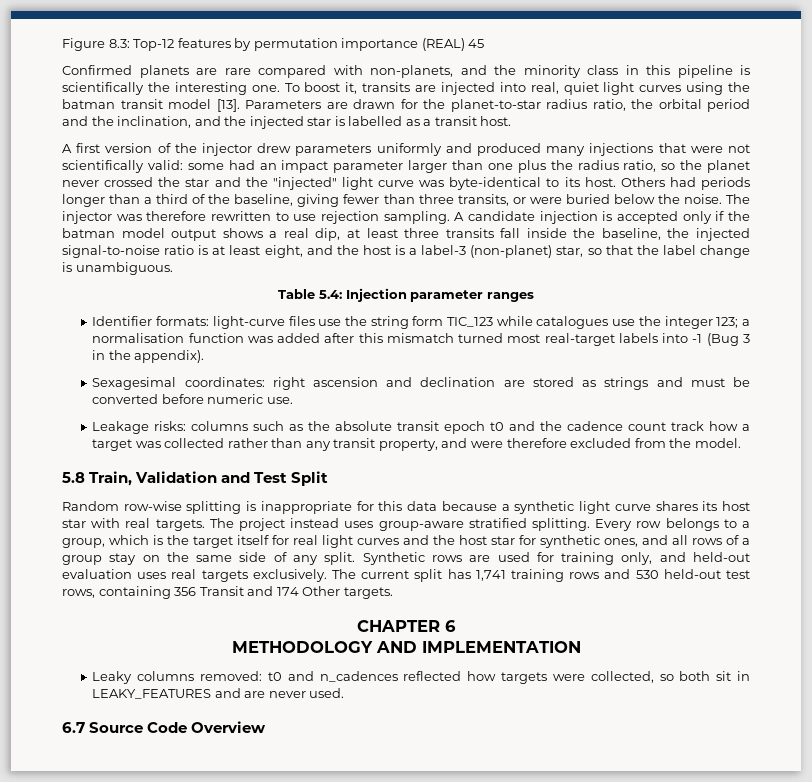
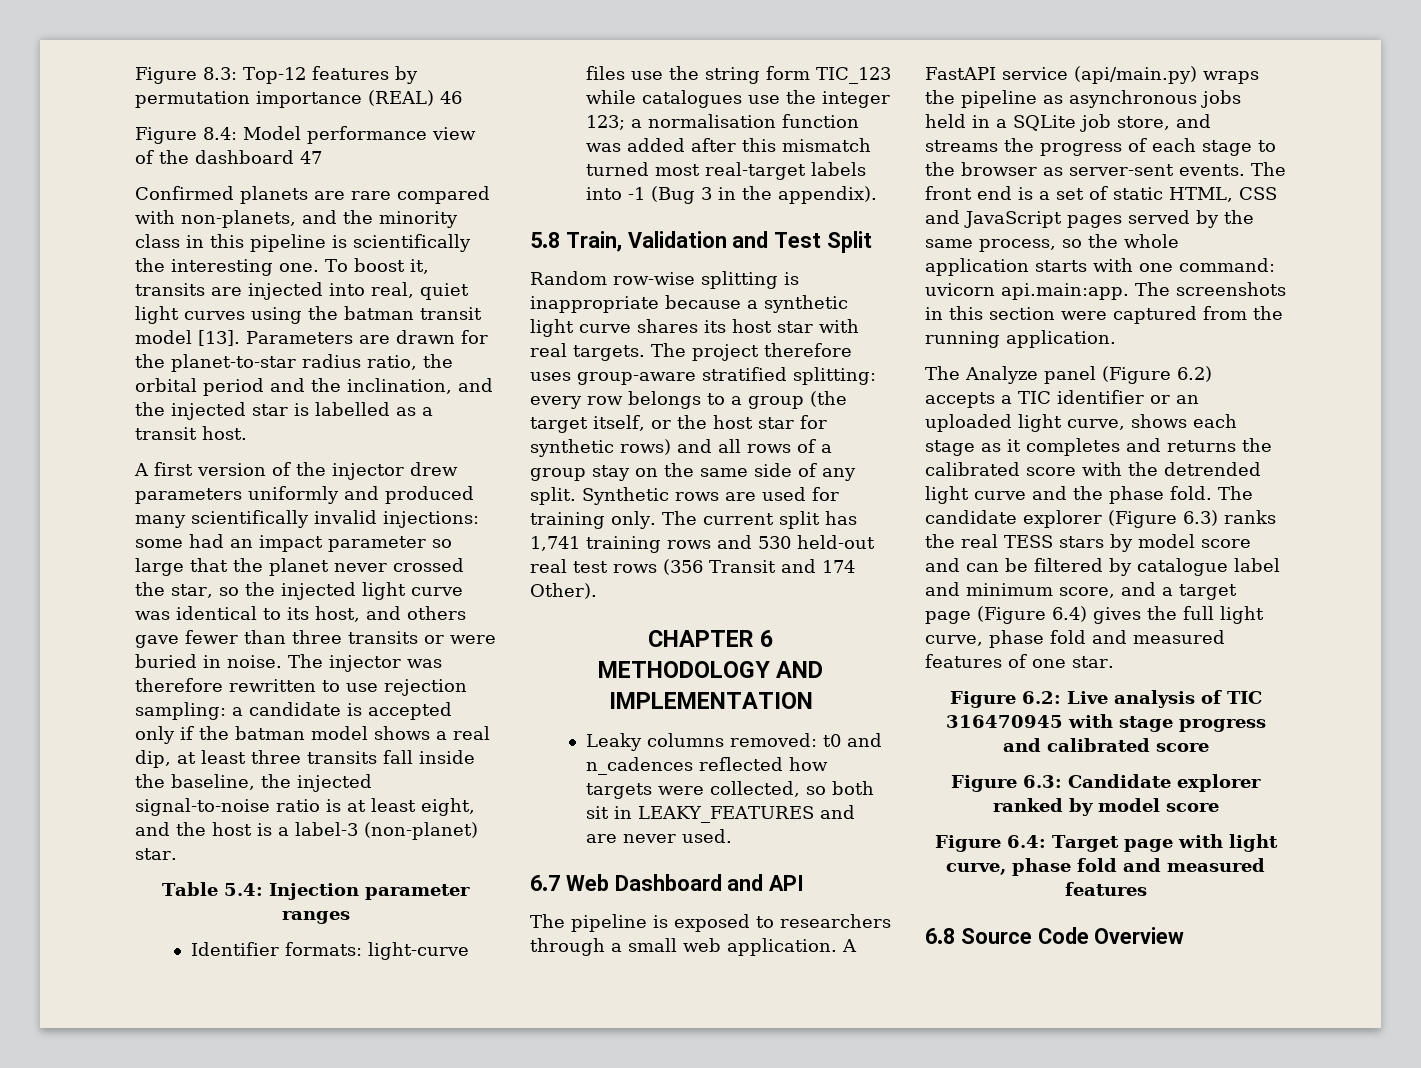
[468,39,485,48] 45 -> [440,91,462,104] [135,126,476,144] [135,150,322,164] 46 // Figure 8.4: Model performance view of the dashboard 47
[589,143,751,156] [62,160,183,173] injections that were not scientifically valid: -> [191,510,479,528] scientifically invalid injections:
[408,160,676,173] larger than one plus the radius ratio, so -> [432,539,452,548] [135,558,228,576] so large that
[185,177,337,190] star and the "injected" -> [171,582,356,600] star, so the injected
[449,177,542,190] byte-identical -> [176,606,257,620] identical
[584,177,750,190] [62,194,340,207] host. Others had periods longer than a third of the baseline, giving -> [315,606,466,622] [135,635,179,648] host, and others gave
[457,194,509,206] transits, -> [348,631,418,644] transits
[613,194,680,204] below the -> [203,655,221,668] in
[383,211,598,224] sampling. A candidate injection -> [135,702,341,720] sampling: a candidate
[171,229,217,241] output -> (368, 733) none
[556,245,750,258] [62,262,173,275] star, so that the label change is unambiguous. -> [135,848,177,860] star.
[92,377,750,390] [92,394,293,404] [92,421,751,434] [92,438,741,451] // Sexagesimal coordinates: right ascension and declination are stored as strings and must be converted before numeric use. // Leakage risks: columns such as the absolute transit epoch t0 and the cadence count track how a target was collected rather than any transit property, and were therefore excluded from the model. -> (877, 195) none
[356,501,438,511] for this data -> (659, 304) none
[290,518,340,528] instead -> [764,343,852,357] therefore
[532,518,633,531] splitting. Every -> [793,367,876,385] [530,396,582,409] splitting: every
[62,535,429,548] group, which is the target itself for real light curves and -> [748,391,847,409] [530,415,671,433] group (the target itself, or
[604,538,638,547] ones, -> [620,439,671,455] rows)
[621,552,750,565] [62,569,327,582] only, and held-out evaluation uses real targets exclusively. -> [611,511,656,529] only.
[726,570,750,579] [62,586,197,599] test rows, containing 356 -> [530,559,703,575] real test rows (356
[302,586,393,599] Other targets. -> [530,583,597,599] Other).
(85, 727) none -> [565,874,805,891] [530,914,891,932] [530,938,857,956] [925,66,1259,84] [925,90,1241,108] [925,114,1211,132] [925,138,1276,156] [925,162,1286,176] [925,186,1277,202] [925,210,1254,228] [925,234,1179,252] [925,258,1275,276] [925,282,1286,300] [925,306,1283,324] [925,330,1116,348] [925,366,1212,384] [925,390,1199,408] [925,414,1237,432] [925,438,1272,456] [925,462,1261,476] [925,486,1253,504] [925,510,1276,528] [925,534,1251,552] [925,558,1280,576] [925,582,1237,600] [925,606,1264,624] [925,630,1225,648] [925,654,1114,668] [949,690,1262,708] [945,714,1266,732] [1002,738,1209,752] [951,774,1261,792] [992,798,1219,816] [934,834,1278,852] [946,858,1265,876] [1064,882,1147,896] [925,928,955,944] Web Dashboard and API // The pipeline is exposed to researchers through a small web application. A FastAPI service (api/main.py) wraps the pipeline as asynchronous jobs held in a SQLite job store, and streams the progress of each stage to the browser as server-sent events. The front end is a set of static HTML, CSS and JavaScript pages served by the same process, so the whole application starts with one command: uvicorn api.main:app. The screenshots in this section were captured from the running application. // The Analyze panel (Figure 6.2) accepts a TIC identifier or an uploaded light curve, shows each stage as it completes and returns the calibrated score with the detrended light curve and the phase fold. The candidate explorer (Figure 6.3) ranks the real TESS stars by model score and can be filtered by catalogue label and minimum score, and a target page (Figure 6.4) gives the full light curve, phase fold and measured features of one star. // Figure 6.2: Live analysis of TIC 316470945 with stage progress and calibrated score // Figure 6.3: Candidate explorer ranked by model score // Figure 6.4: Target page with light curve, phase fold and measured features // 6.8

